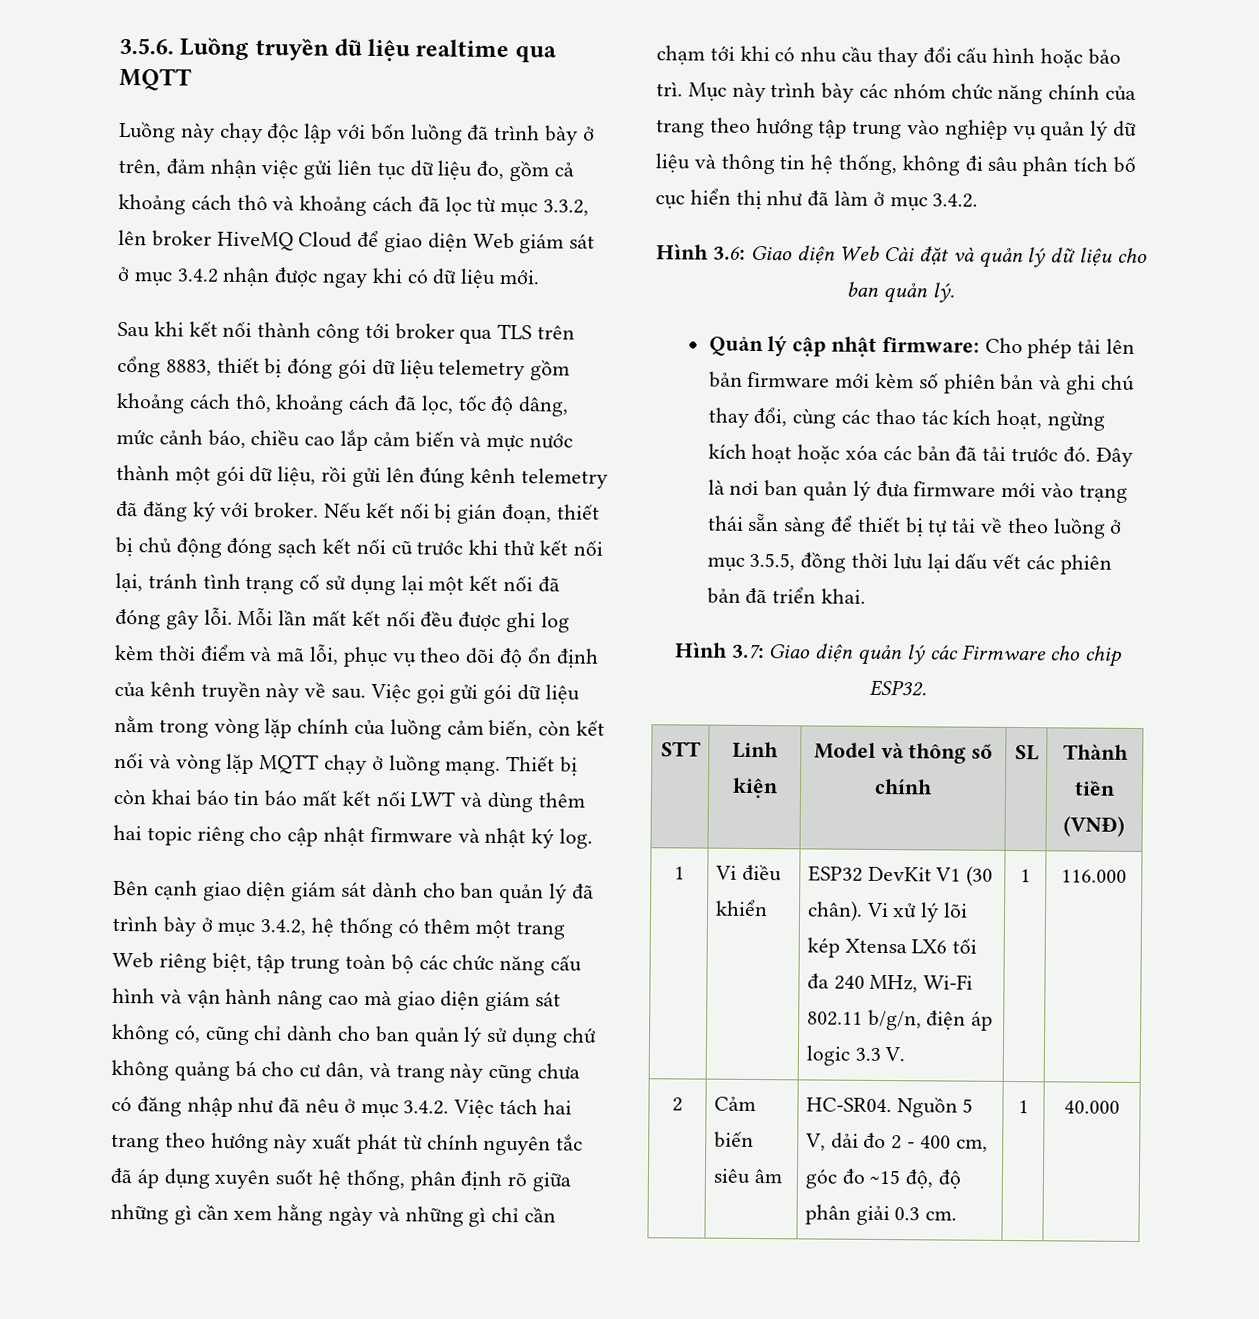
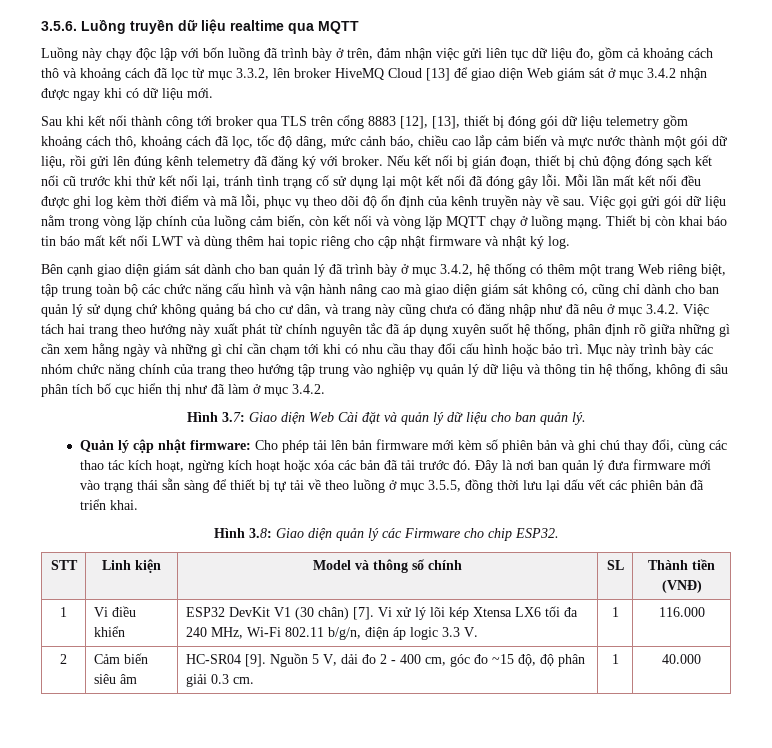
(353, 239) none -> [426,68,450,81] [13]
[165,359,212,376] 8883, -> [368,116,460,129] 8883 [12], [13],
[712,245,746,260] 3.6: -> [221,412,245,422] 3.7:
[731,643,765,660] 3.7: -> [248,528,272,538] 3.8:
[806,900,863,922] chân). -> [317,607,374,620] chân) [7].
[805,1097,892,1113] HC-SR04. -> [185,654,266,667] HC-SR04 [9].

